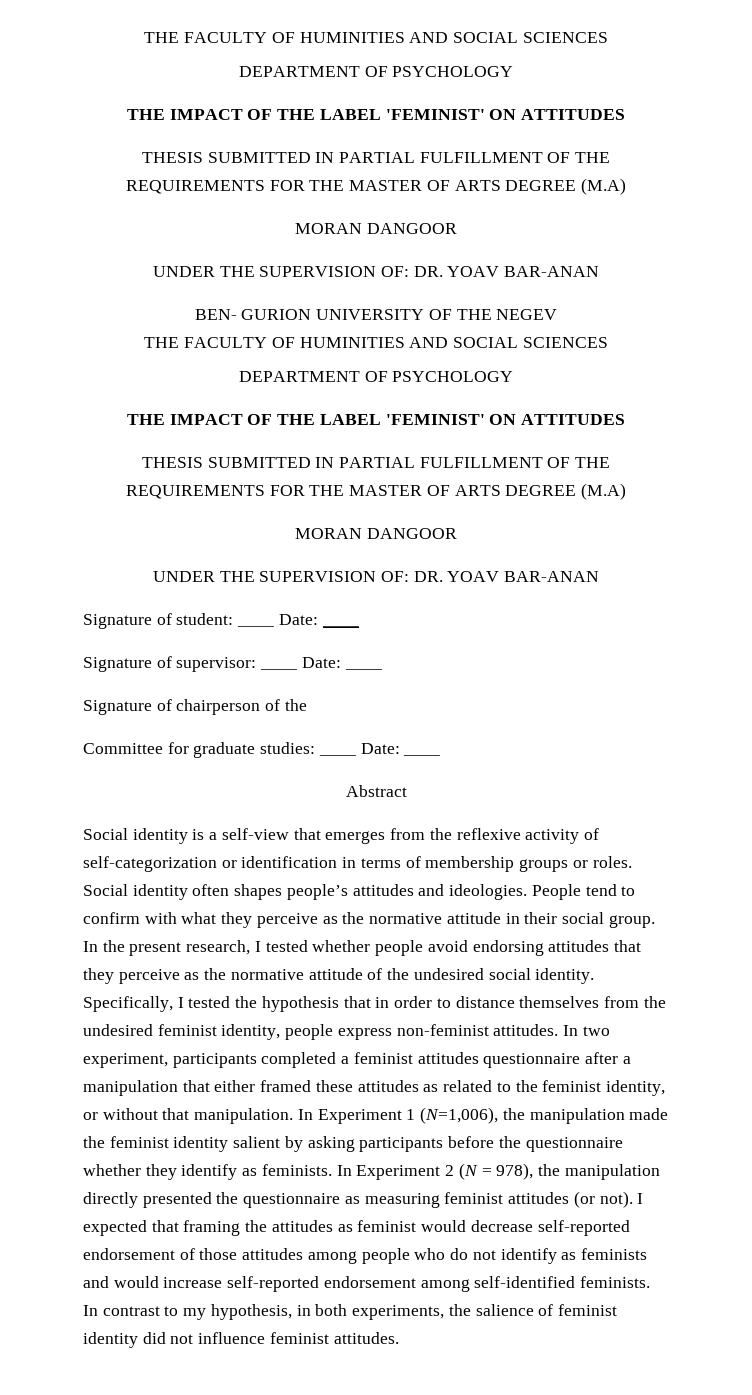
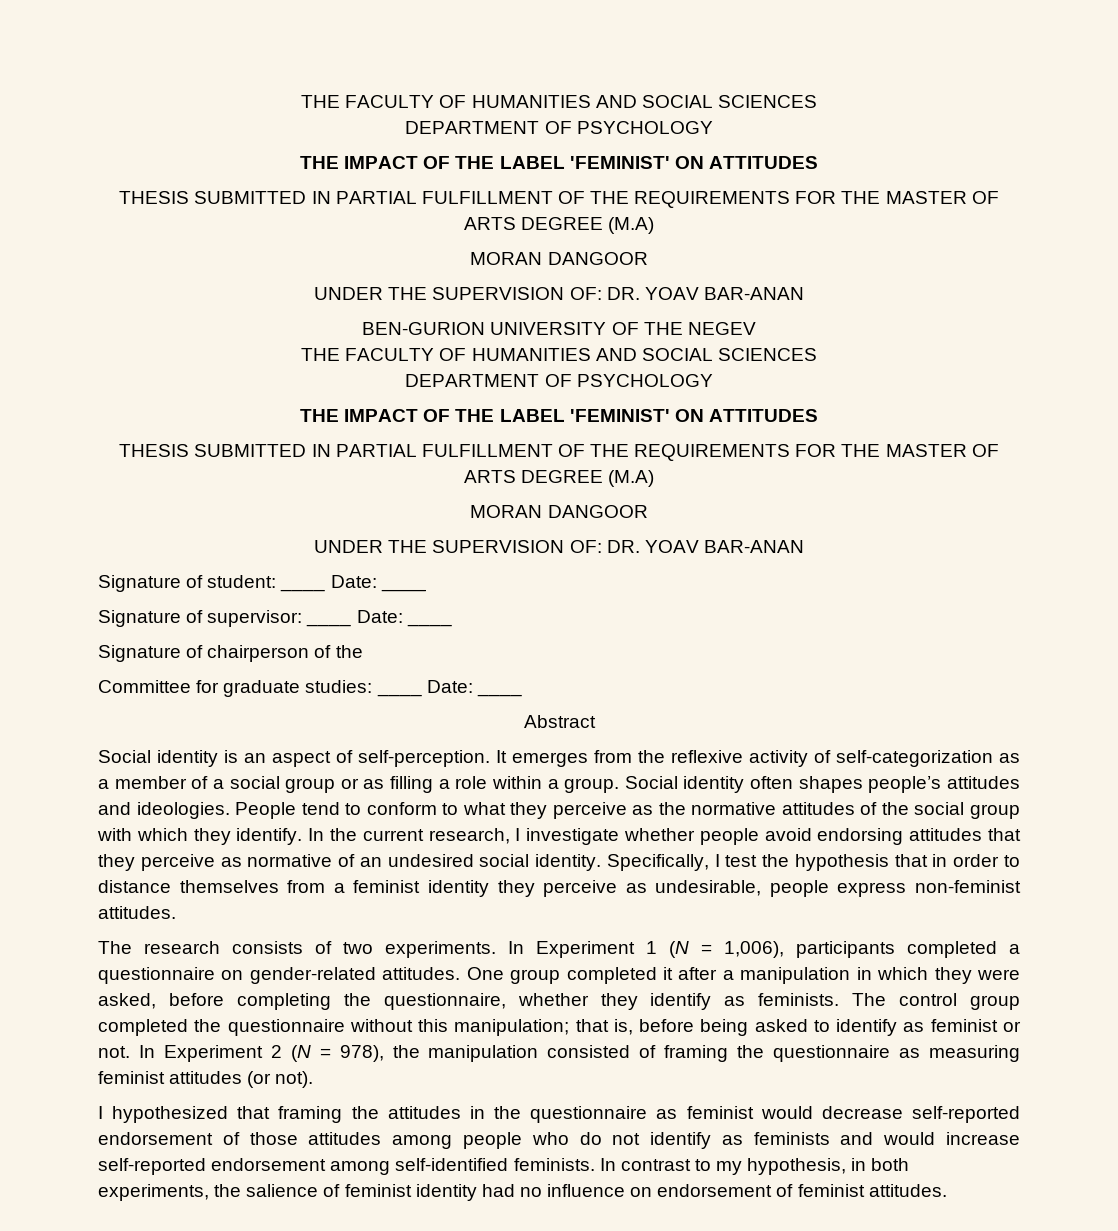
[144,32,405,43] THE FACULTY OF HUMINITIES -> [301,95,591,108] THE FACULTY OF HUMANITIES
[194,309,312,320] BEN- GURION -> [362,322,486,335] BEN-GURION
[299,337,405,348] HUMINITIES -> [471,348,591,361] HUMANITIES
[209,828,321,840] a self-view that -> [244,750,507,767] an aspect of self-perception. It
[221,856,632,872] or identification in terms of membership groups or roles. -> [999,753,1020,763] [98,776,620,793] as a member of a social group or as filling a role within a group.
[83,912,177,924] confirm with -> [366,802,459,815] conform to
[446,912,655,928] attitude in their social group. -> [781,802,1020,819] [97,828,303,845] attitudes of the social group with which they identify.
[129,942,182,956] present -> [362,829,424,841] current
[265,940,308,952] tested -> [526,828,620,845] investigate
[204,968,410,980] the normative attitude of the -> [247,854,382,867] normative of an
[188,996,231,1008] tested -> [725,855,758,867] test
[643,996,666,1008] [83,1024,610,1040] [83,1052,631,1068] [83,1080,665,1096] [83,1107,669,1124] [83,1136,623,1152] the undesired feminist identity, people express non-feminist attitudes. In two experiment, participants completed a feminist attitudes questionnaire after a manipulation that either framed these attitudes as related to the feminist identity, or without that manipulation. In Experiment 1 (N=1,006), the manipulation made the feminist identity salient by asking participants before the questionnaire -> [333,880,1022,897] [98,906,176,919] [98,941,1020,958] [98,967,1021,984] [98,993,506,1010] a feminist identity they perceive as undesirable, people express non-feminist attitudes. // The research consists of two experiments. In Experiment 1 (N = 1,006), participants completed a questionnaire on gender-related attitudes. One group completed it after a manipulation in which they were asked, before completing the questionnaire,
(332, 1170) none -> [852,993,1020,1010] [98,1019,1021,1036] [98,1046,130,1058] The control group completed the questionnaire without this manipulation; that is, before being asked to identify as feminist or not.
[83,1192,212,1208] directly presented -> [547,1045,729,1062] consisted of framing
[637,1193,644,1204] [83,1220,147,1236] I expected -> [98,1106,229,1123] // I hypothesized
(333, 1226) none -> [469,1106,648,1123] in the questionnaire
[142,1332,266,1344] did not influence -> [481,1184,794,1197] had no influence on endorsement of

